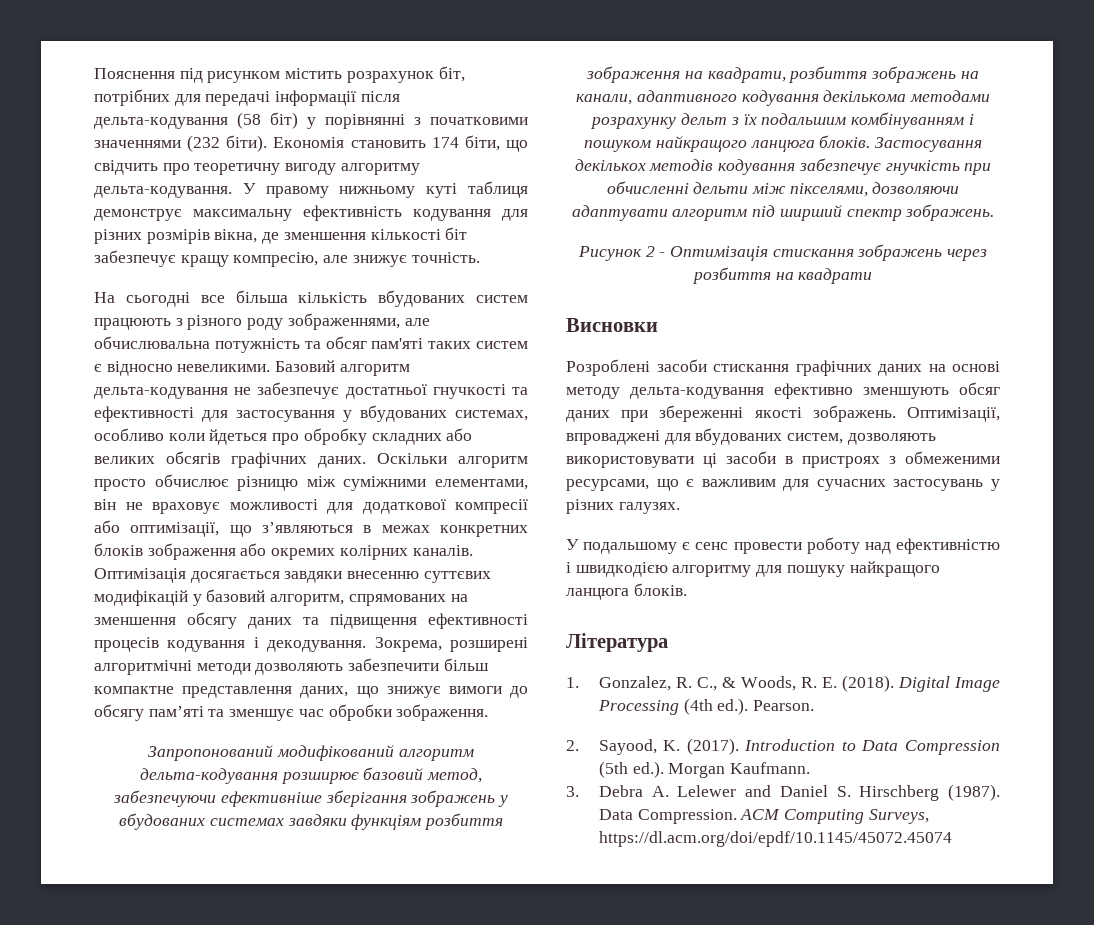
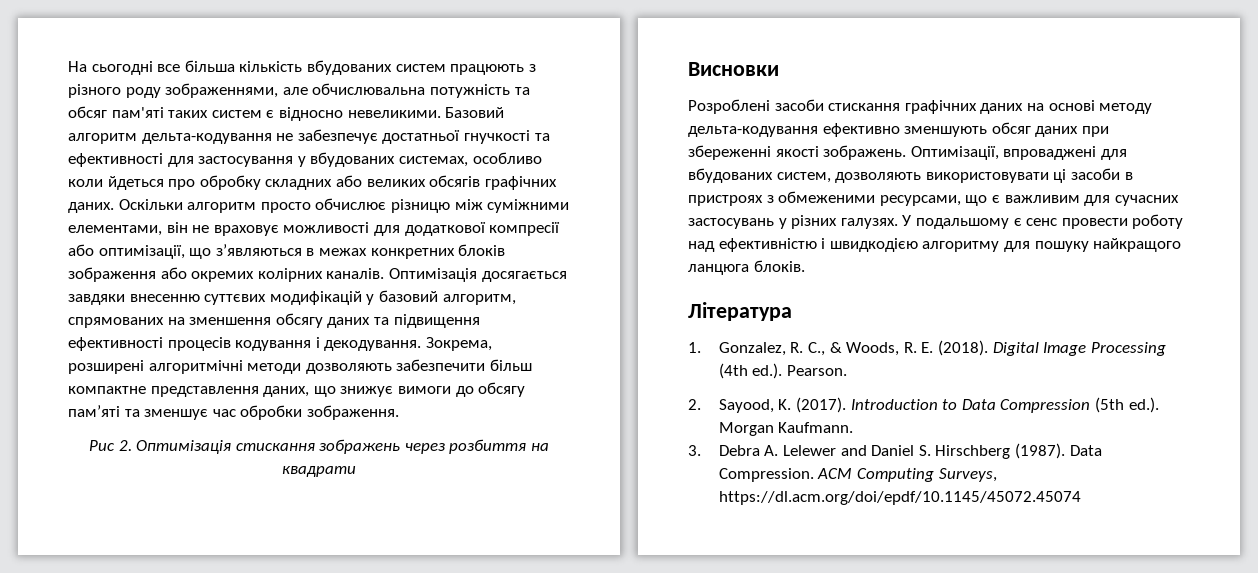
[94,66,465,83] [94,89,400,106] [94,112,528,129] [94,135,528,152] [94,160,420,175] [94,181,528,198] [94,205,528,221] [94,227,468,244] [94,250,480,267] Пояснення під рисунком містить розрахунок біт, потрібних для передачі інформації після дельта-кодування (58 біт) у порівнянні з початковими значеннями (232 біти). Економія становить 174 біти, що свідчить про теоретичну вигоду алгоритму дельта-кодування. У правому нижньому куті таблиця демонструє максимальну ефективність кодування для різних розмірів вікна, де зменшення кількості біт забезпечує кращу компресію, але знижує точність. // -> (68, 66) none
[148,745,474,761] [139,767,483,784] [113,790,508,807] [119,813,503,830] [586,66,979,83] [576,90,990,106] [590,112,974,129] [584,135,982,152] [574,158,992,175] [606,181,960,197] [571,204,995,221] [577,246,666,261] Запропонований модифікований алгоритм дельта-кодування розширює базовий метод, забезпечуючи ефективніше зберігання зображень у вбудованих системах завдяки функціям розбиття зображення на квадрати, розбиття зображень на канали, адаптивного кодування декількома методами розрахунку дельт з їх подальшим комбінуванням і пошуком найкращого ланцюга блоків. Застосування декількох методів кодування забезпечує гнучкість при обчисленні дельти між пікселями, дозволяючи адаптувати алгоритм під ширший спектр зображень. // Рисунок 2 - -> [88,440,132,451] Рис 2.
(680, 508) // -> (898, 223) none

